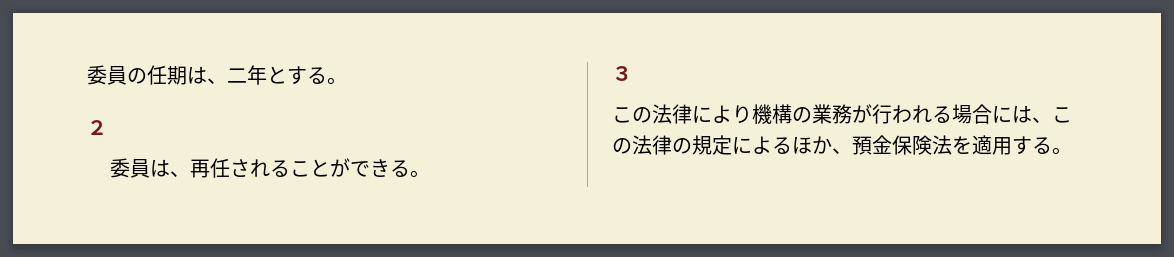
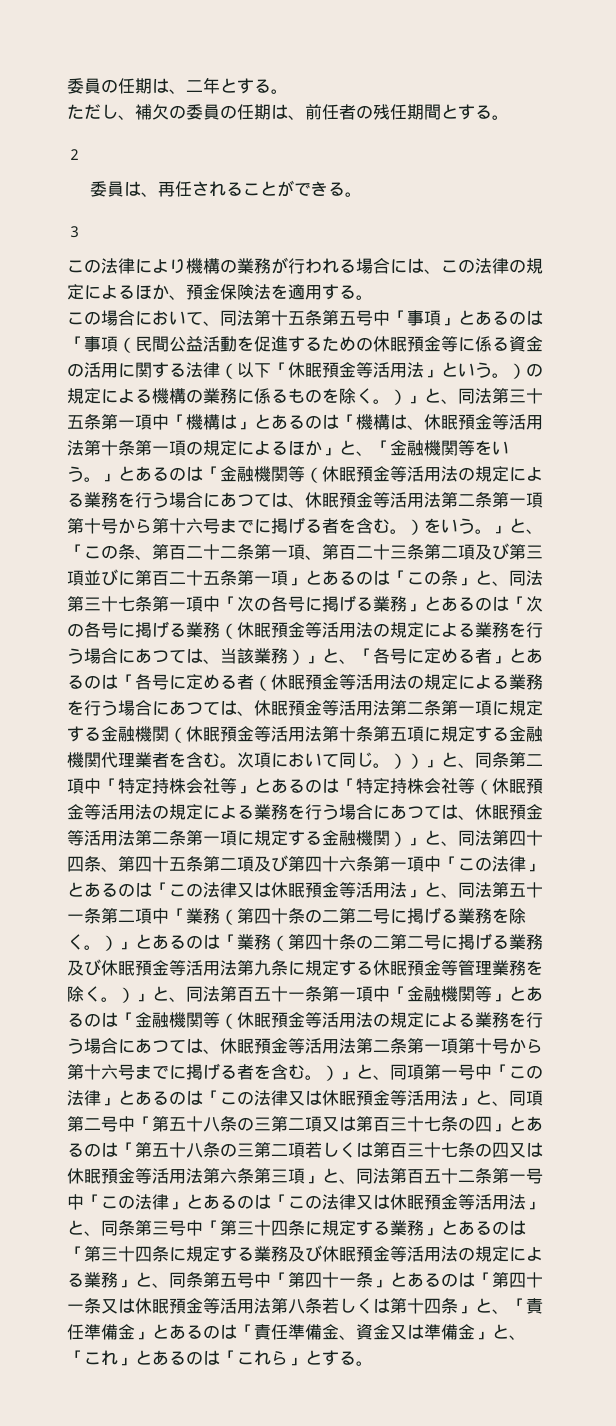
(347, 81) none -> [67,104,509,120] // ただし、補欠の委員の任期は、前任者の残任期間とする。
(1072, 151) none -> [67,310,543,326] [67,336,543,353] [67,362,543,379] [67,388,543,405] [67,414,543,430] [67,440,509,456] [67,466,543,483] [67,492,543,508] [67,517,543,535] [67,543,543,560] [67,569,543,586] [67,595,543,612] [67,621,543,639] [67,648,543,665] [67,674,543,691] [67,700,543,716] [67,726,543,743] [67,752,543,769] [67,778,543,795] [67,804,543,820] [67,830,543,847] [67,855,543,872] [67,882,543,898] [67,907,526,925] [67,933,543,951] [67,959,543,976] [67,986,543,1003] [67,1012,543,1029] [67,1038,543,1054] [67,1063,543,1081] [67,1090,543,1106] [67,1116,543,1132] [67,1142,543,1158] [67,1168,543,1184] [67,1194,543,1210] [67,1220,526,1236] [67,1245,543,1262] [67,1272,543,1288] [67,1298,543,1314] [67,1324,526,1340] [67,1350,373,1366] // この場合において、同法第十五条第五号中「事項」とあるのは「事項（民間公益活動を促進するための休眠預金等に係る資金の活用に関する法律（以下「休眠預金等活用法」という。）の規定による機構の業務に係るものを除く。）」と、同法第三十五条第一項中「機構は」とあるのは「機構は、休眠預金等活用法第十条第一項の規定によるほか」と、「金融機関等をいう。」とあるのは「金融機関等（休眠預金等活用法の規定による業務を行う場合にあつては、休眠預金等活用法第二条第一項第十号から第十六号までに掲げる者を含む。）をいう。」と、「この条、第百二十二条第一項、第百二十三条第二項及び第三項並びに第百二十五条第一項」とあるのは「この条」と、同法第三十七条第一項中「次の各号に掲げる業務」とあるのは「次の各号に掲げる業務（休眠預金等活用法の規定による業務を行う場合にあつては、当該業務）」と、「各号に定める者」とあるのは「各号に定める者（休眠預金等活用法の規定による業務を行う場合にあつては、休眠預金等活用法第二条第一項に規定する金融機関（休眠預金等活用法第十条第五項に規定する金融機関代理業者を含む。次項において同じ。））」と、同条第二項中「特定持株会社等」とあるのは「特定持株会社等（休眠預金等活用法の規定による業務を行う場合にあつては、休眠預金等活用法第二条第一項に規定する金融機関）」と、同法第四十四条、第四十五条第二項及び第四十六条第一項中「この法律」とあるのは「この法律又は休眠預金等活用法」と、同法第五十一条第二項中「業務（第四十条の二第二号に掲げる業務を除く。）」とあるのは「業務（第四十条の二第二号に掲げる業務及び休眠預金等活用法第九条に規定する休眠預金等管理業務を除く。）」と、同法第百五十一条第一項中「金融機関等」とあるのは「金融機関等（休眠預金等活用法の規定による業務を行う場合にあつては、休眠預金等活用法第二条第一項第十号から第十六号までに掲げる者を含む。）」と、同項第一号中「この法律」とあるのは「この法律又は休眠預金等活用法」と、同項第二号中「第五十八条の三第二項又は第百三十七条の四」とあるのは「第五十八条の三第二項若しくは第百三十七条の四又は休眠預金等活用法第六条第三項」と、同法第百五十二条第一号中「この法律」とあるのは「この法律又は休眠預金等活用法」と、同条第三号中「第三十四条に規定する業務」とあるのは「第三十四条に規定する業務及び休眠預金等活用法の規定による業務」と、同条第五号中「第四十一条」とあるのは「第四十一条又は休眠預金等活用法第八条若しくは第十四条」と、「責任準備金」とあるのは「責任準備金、資金又は準備金」と、「これ」とあるのは「これら」とする。

